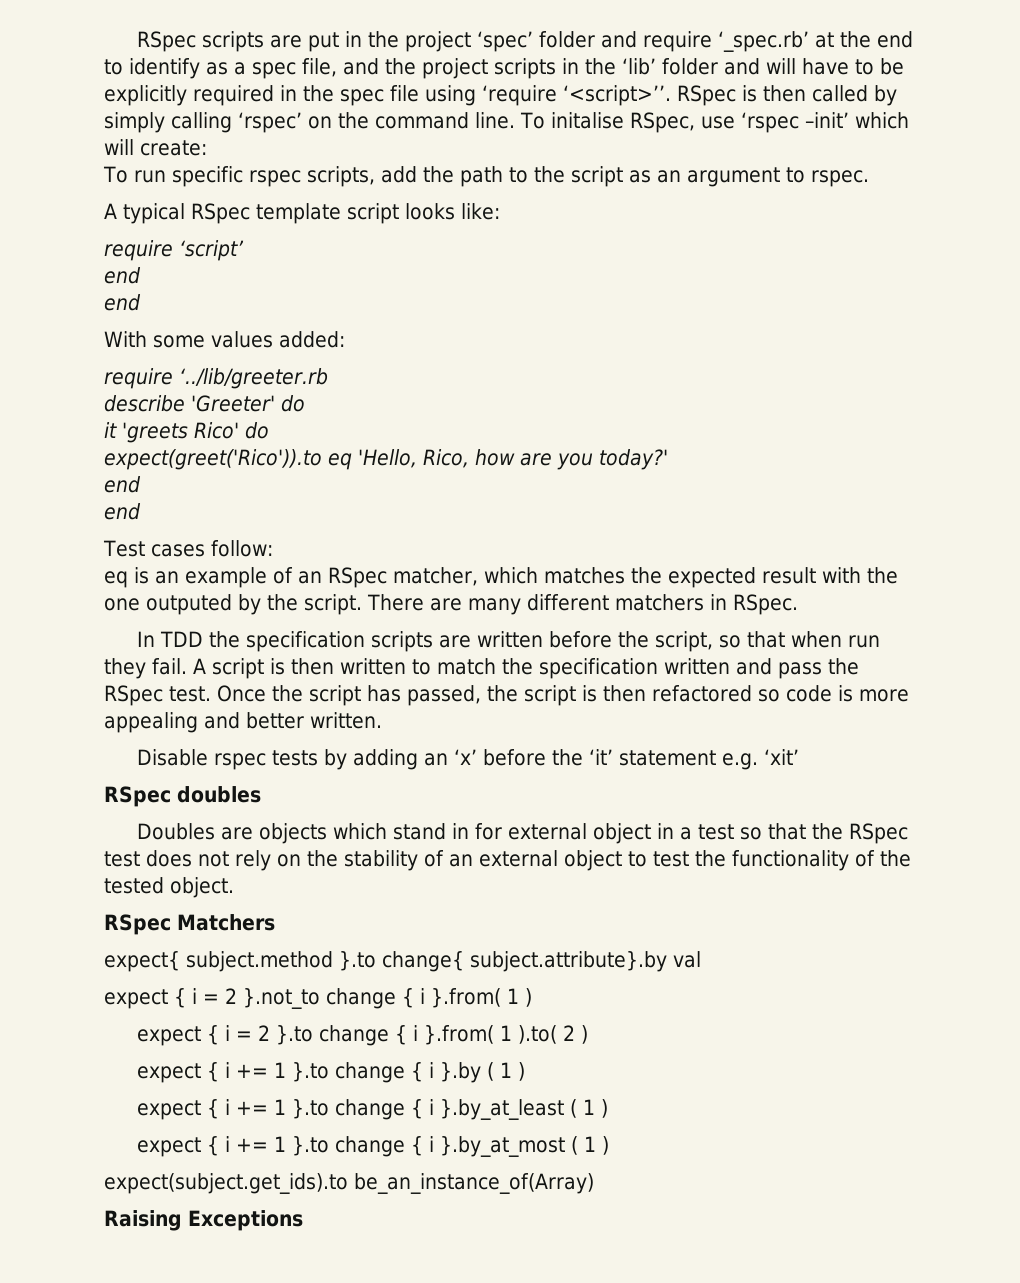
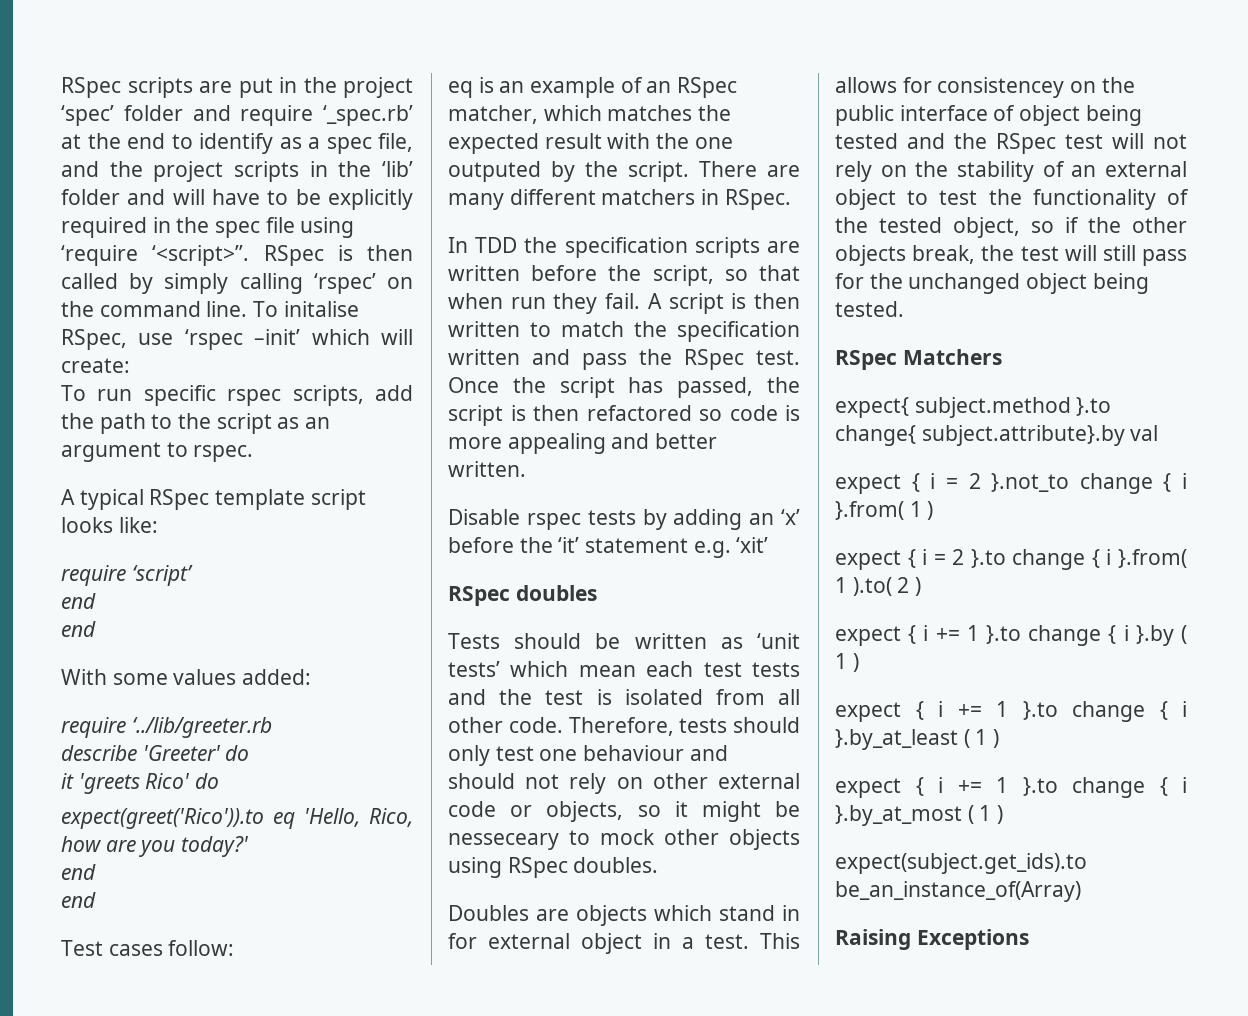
(261, 794) none -> [448,633,800,649] [448,661,800,677] [448,689,800,705] [448,717,800,736] [448,745,728,766] [448,773,800,794] [448,801,800,822] [448,829,800,850] [448,857,659,878] // Tests should be written as ‘unit tests’ which mean each test tests and the test is isolated from all other code. Therefore, tests should only test one behaviour and should not rely on other external code or objects, so it might be nesseceary to mock other objects using RSpec doubles.
[698,823,807,840] test so that -> [705,933,800,949] [835,77,1135,98] [835,105,1142,126] [835,133,945,149] test. This allows for consistencey on the public interface of object being tested and
[146,850,192,867] does -> [1112,133,1144,149] will
[170,877,234,898] object. -> [953,217,1187,238] [835,245,1187,266] [835,273,1149,294] [835,301,904,317] object, so if the other objects break, the test will still pass for the unchanged object being tested.

